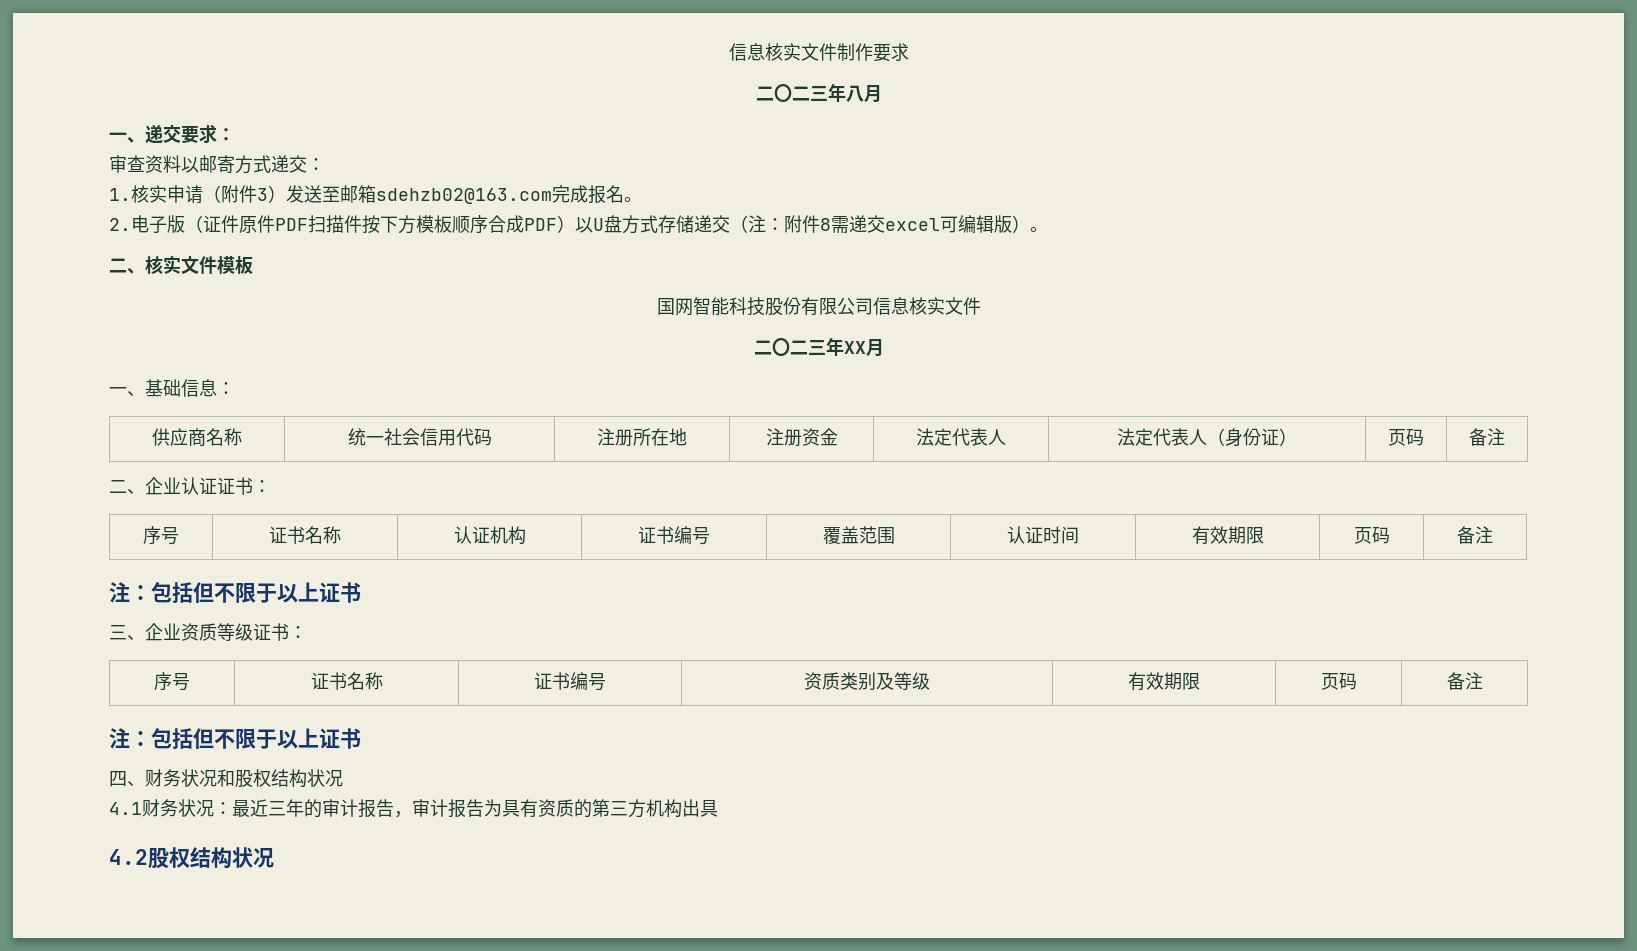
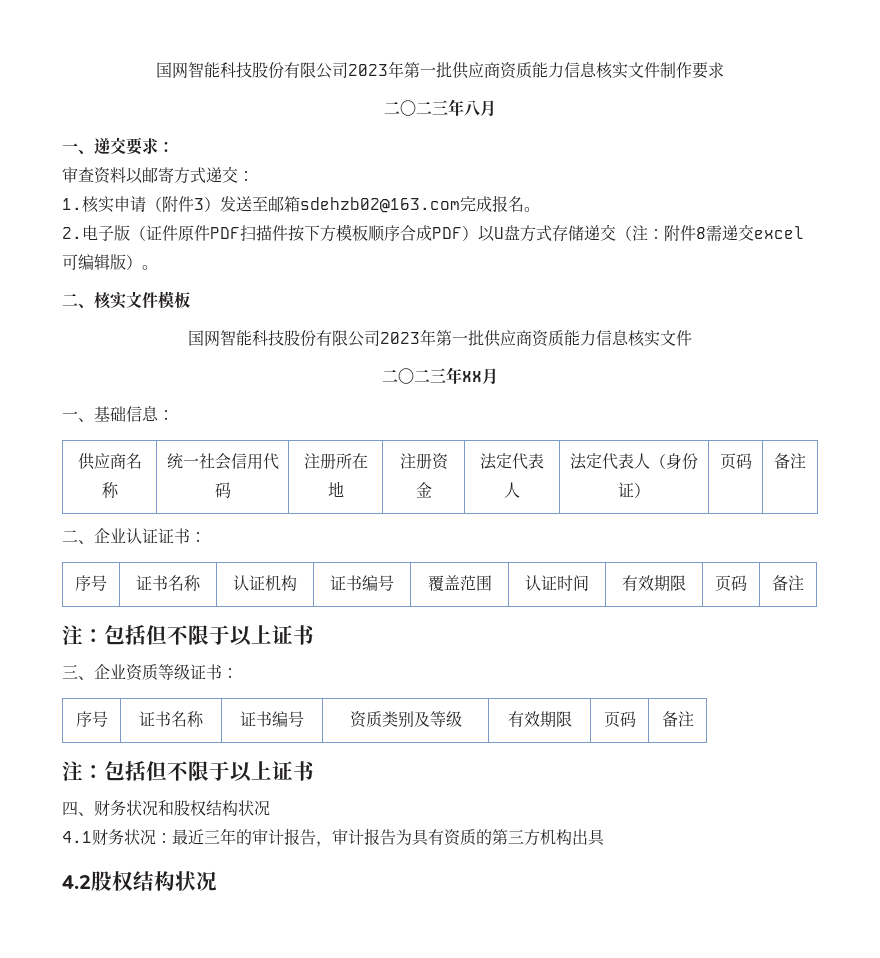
(728, 52) none -> [156,61,564,79] 国网智能科技股份有限公司2023年第一批供应商资质能力
(873, 306) none -> [380,329,596,347] 2023年第一批供应商资质能力

